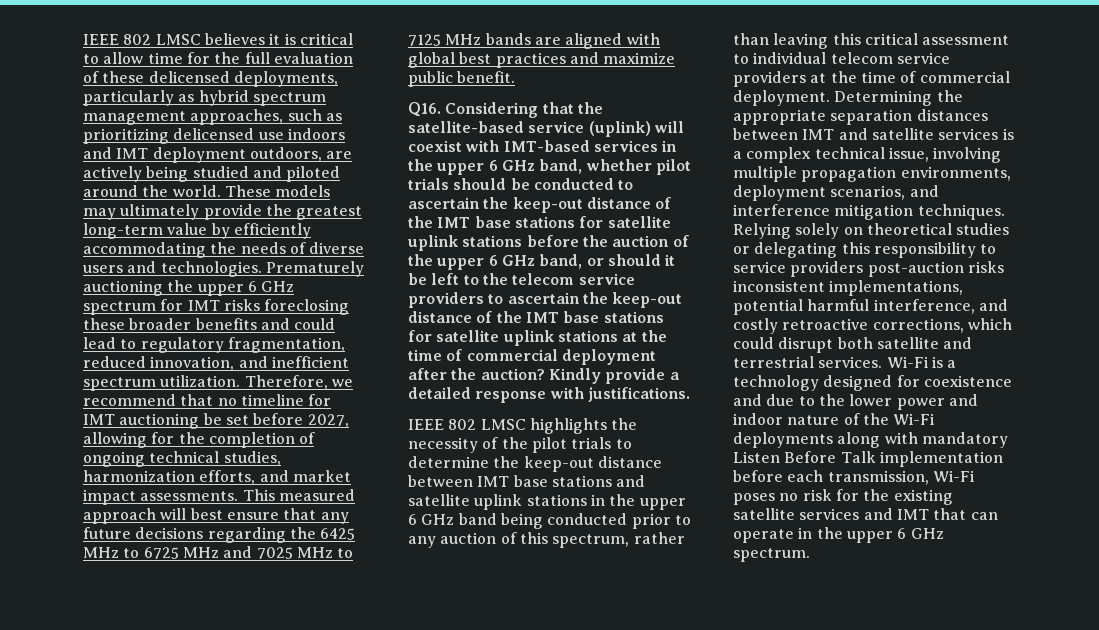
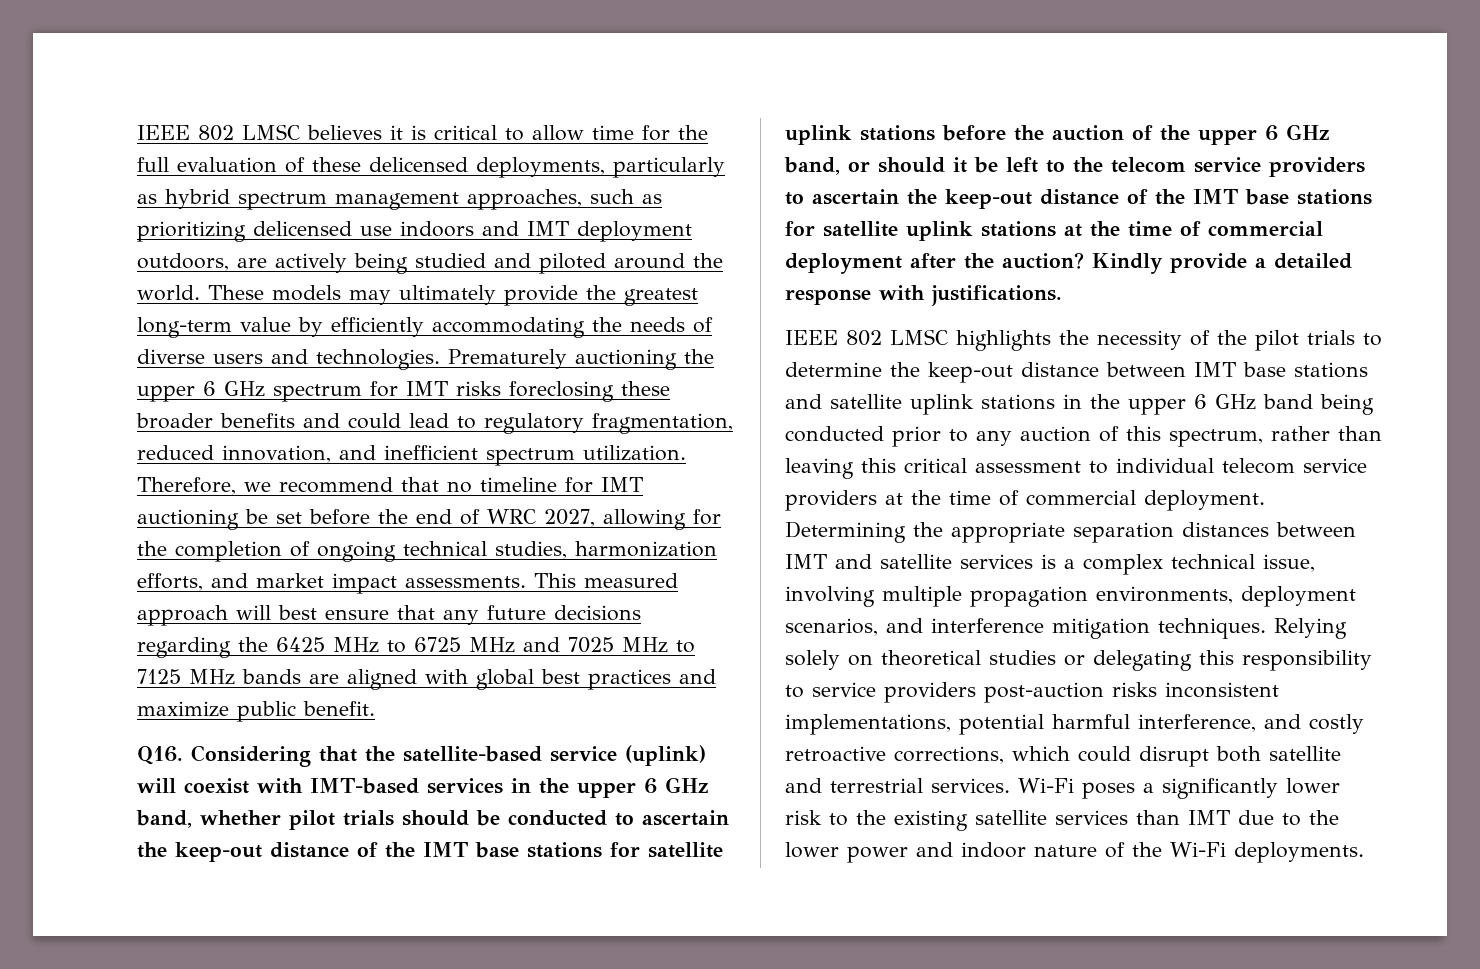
(304, 419) none -> [378,509,536,525] the end of WRC
[931,356,957,368] [733,375,1012,391] [733,394,762,406] is a technology designed for coexistence and -> [1082,778,1340,799] [785,810,1230,831] poses a significantly lower risk to the existing satellite services than IMT
[733,432,1008,448] [733,451,1003,467] [733,470,975,485] [733,489,953,505] [733,508,998,520] [733,527,944,543] [733,548,810,562] deployments along with mandatory Listen Before Talk implementation before each transmission, Wi-Fi poses no risk for the existing satellite services and IMT that can operate in the upper 6 GHz spectrum. -> [1234,842,1364,863] deployments.

